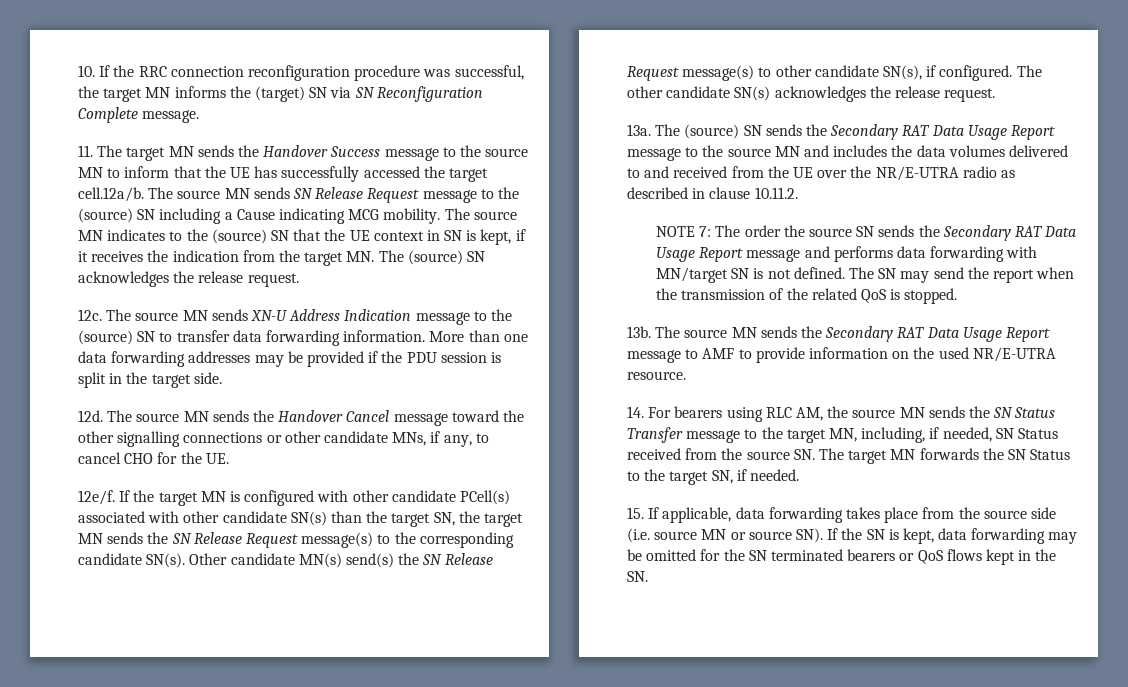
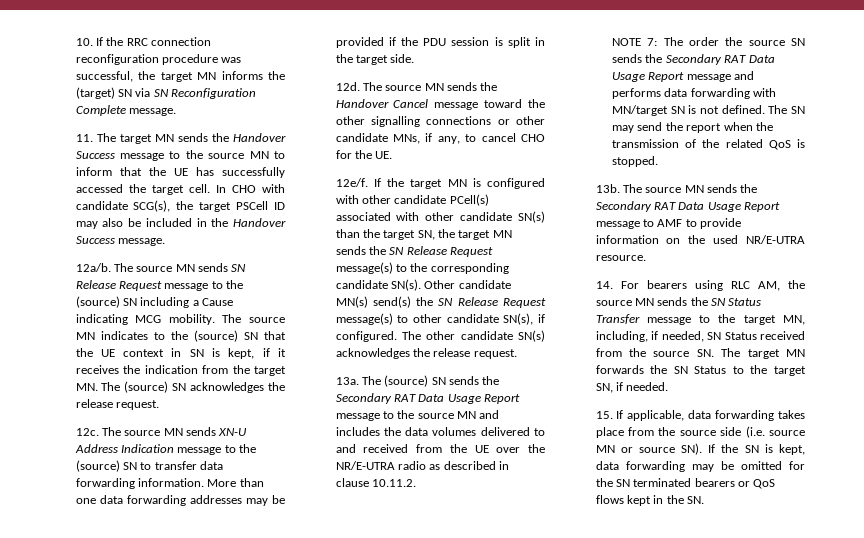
[78,187,145,202] cell.12a/b. -> [188,184,285,193] [75,200,285,212] [75,218,287,229] [75,236,165,246] [75,263,111,272] cell. In CHO with candidate SCG(s), the target PSCell ID may also be included in the Handover Success message. // 12a/b.

